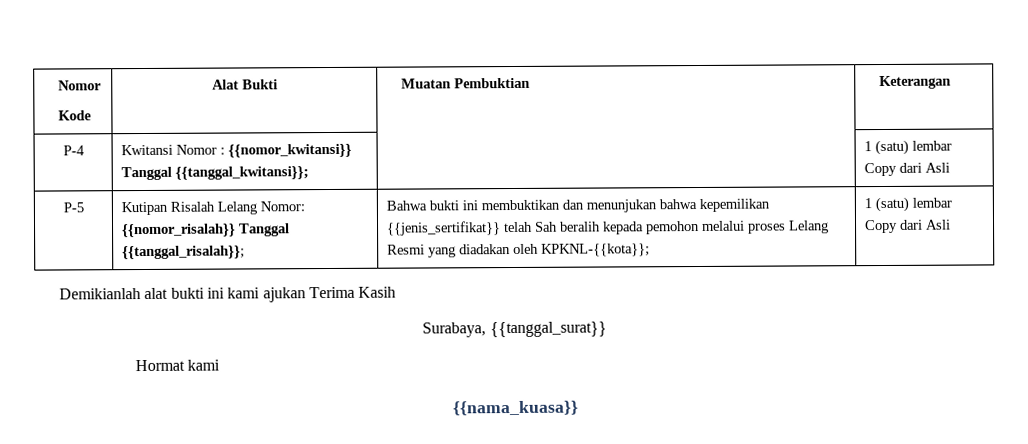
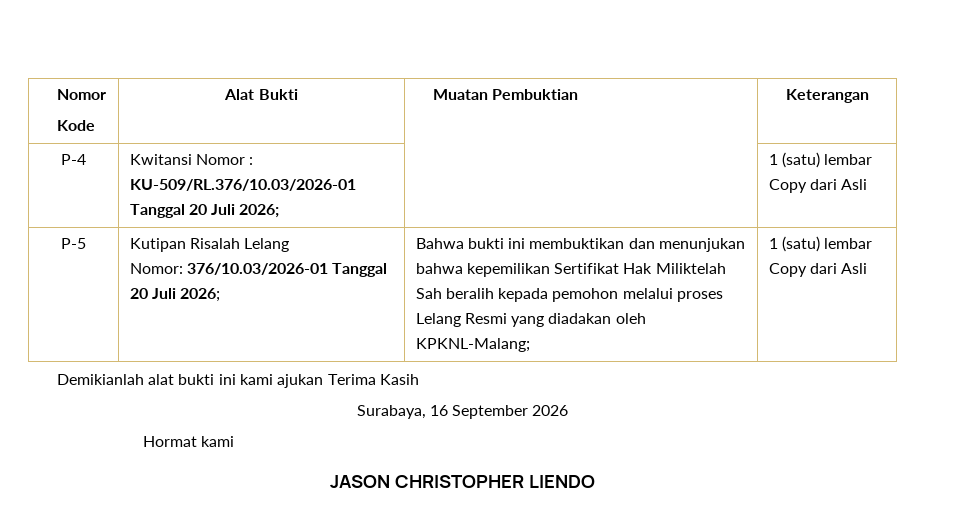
[228,143,353,158] [121,166,310,181] {{nomor_kwitansi}} Tanggal {{tanggal_kwitansi}}; -> [129,179,356,191] [129,204,280,218] KU-509/RL.376/10.03/2026-01 Tanggal 20 Juli 2026;
[260,201,306,212] [122,223,291,238] [122,245,246,260] Nomor: {{nomor_risalah}} Tanggal {{tanggal_risalah}}; -> [129,263,388,277] [129,288,221,302] // Nomor: 376/10.03/2026-01 Tanggal 20 Juli 2026;
[386,221,534,236] {{jenis_sertifikat}} telah -> [554,263,726,274] Sertifikat Hak Miliktelah
[541,243,651,257] KPKNL-{{kota}}; -> [415,338,530,352] KPKNL-Malang;
[489,321,607,338] {{tanggal_surat}} -> [429,405,569,419] 16 September 2026
[451,400,579,416] {{nama_kuasa}} -> [330,475,595,488] JASON CHRISTOPHER LIENDO

